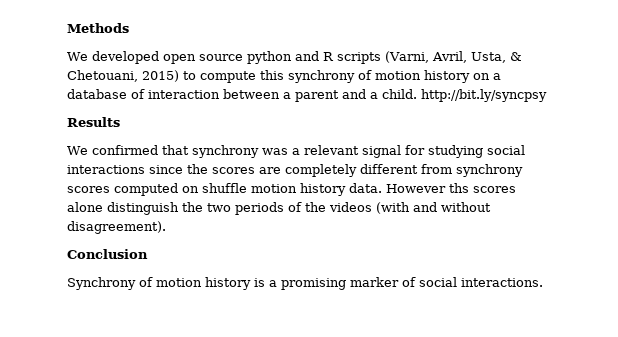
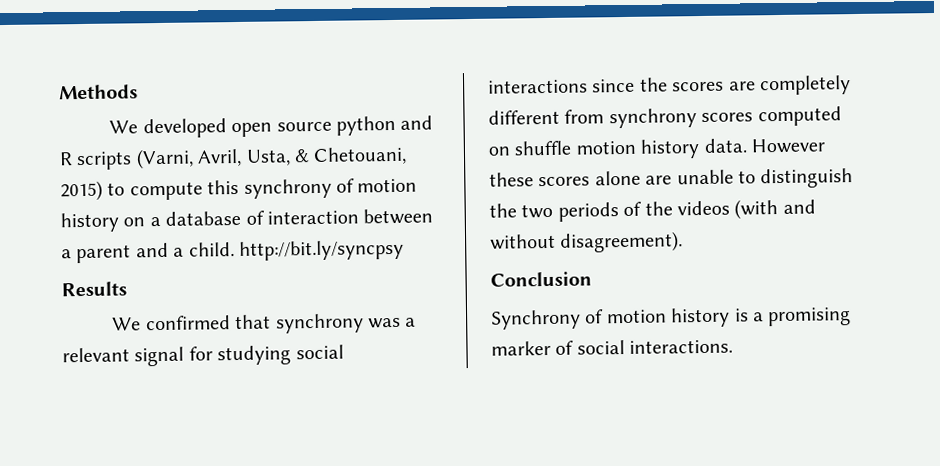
[449,183,469,193] ths -> [489,172,534,187] these
(103, 207) none -> [645,169,756,185] are unable to

